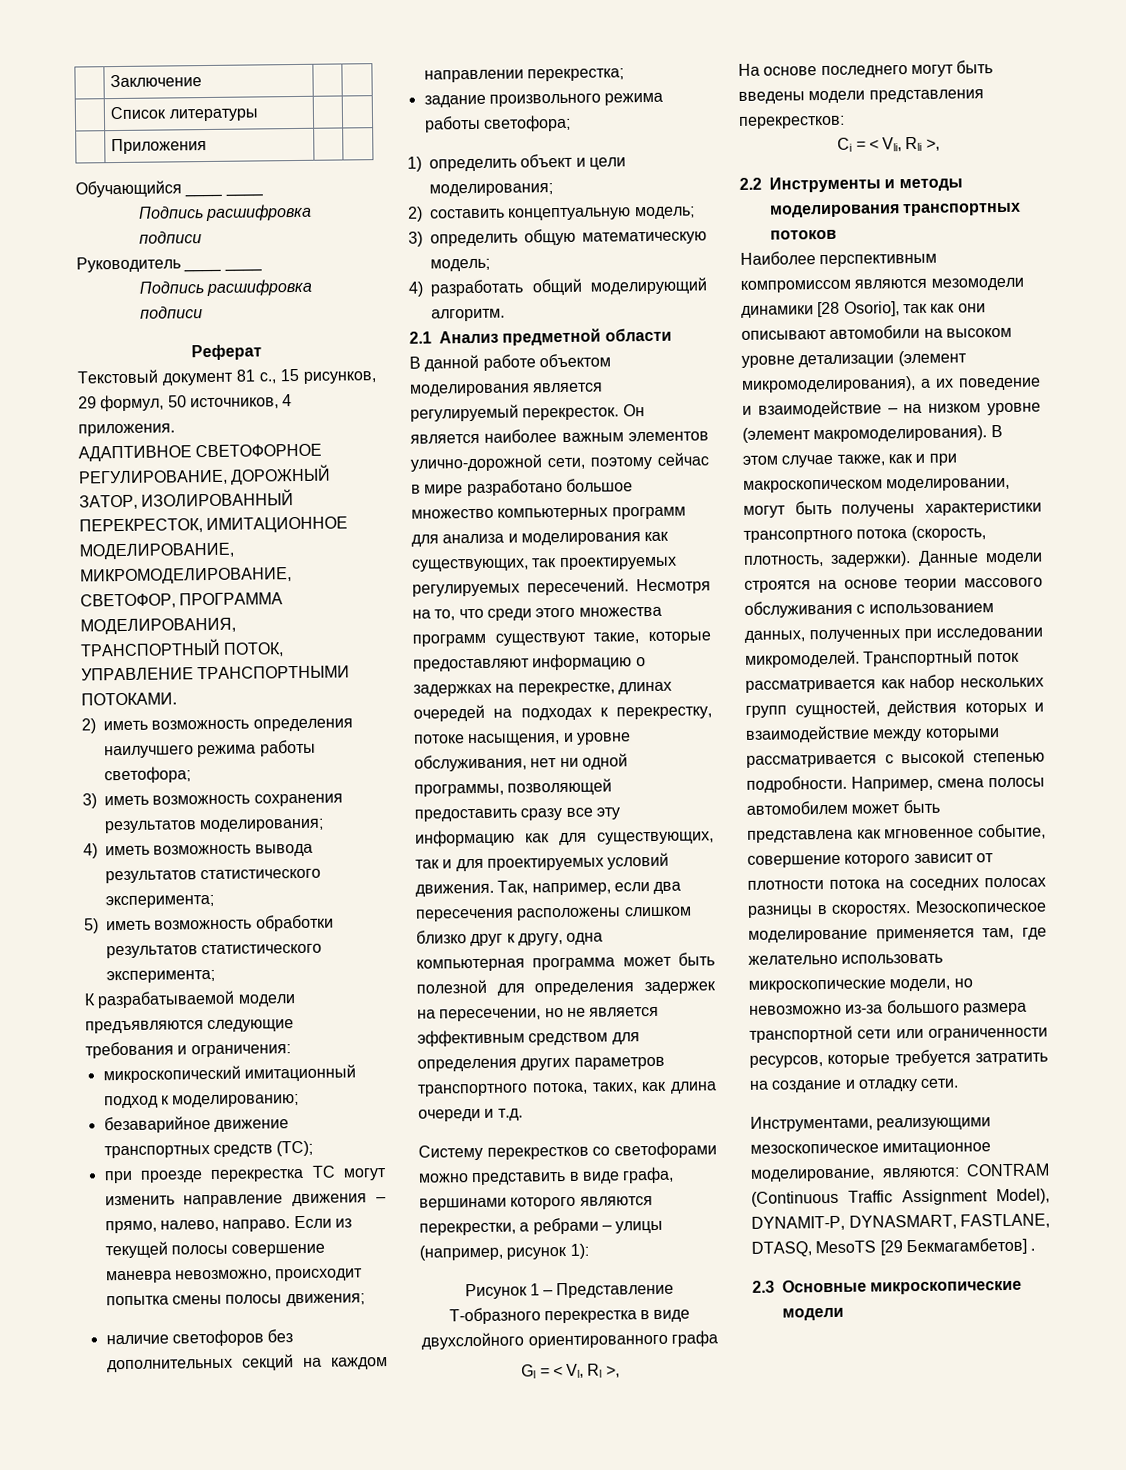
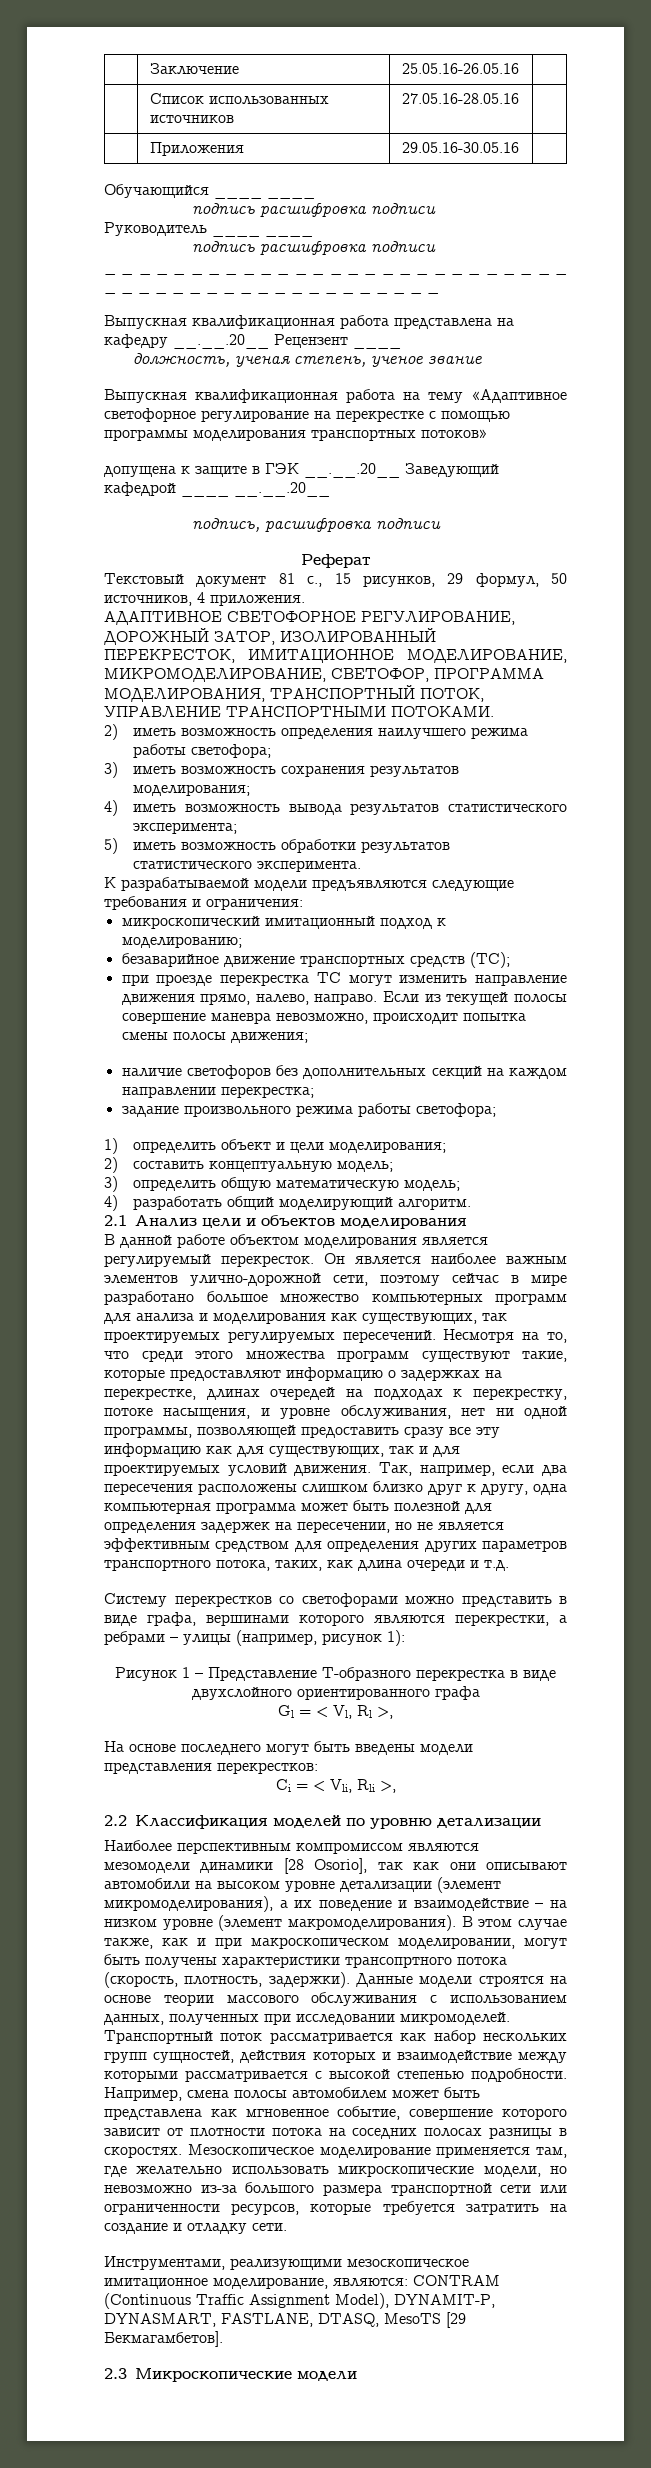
(203, 81) none -> [401,63,519,74] 25.05.16-26.05.16
[168,108,259,122] литературы | -> [208,96,329,105] [149,115,234,123] [401,93,519,104] использованных источников | 27.05.16-28.05.16
(208, 146) none -> [401,142,519,153] 29.05.16-30.05.16
[137,206,204,219] Подпись -> [192,203,256,214] подпись
[138,281,204,294] Подпись -> [192,241,437,255] [104,271,568,275] [104,290,439,294] [104,315,514,329] [104,334,401,349] [133,353,483,367] [104,389,567,403] [104,408,510,422] [104,429,488,441] [104,463,499,478] [104,482,330,497] [192,518,261,532] подпись расшифровка подписи // _ _ _ _ _ _ _ _ _ _ _ _ _ _ _ _ _ _ _ _ _ _ _ _ _ _ _ _ _ _ _ _ _ _ _ _ _ _ _ _ _ _ _ _ _ _ _ // Выпускная квалификационная работа представлена на кафедру __.__.20__ Рецензент ____ // должность, ученая степень, ученое звание // Выпускная квалификационная работа на тему «Адаптивное светофорное регулирование на перекрестке с помощью программы моделирования транспортных потоков» // допущена к защите в ГЭК __.__.20__ Заведующий кафедрой ____ __.__.20__ // подпись,
[106,969,215,984] эксперимента; -> [257,860,362,872] эксперимента.
[376,1197,386,1203] – -> (195, 999) none
[502,327,672,346] предметной области -> [202,1215,467,1229] цели и объектов моделирования
[769,176,963,193] [770,202,1022,218] [770,229,837,240] Инструменты и методы моделирования транспортных потоков -> [135,1815,541,1829] Классификация моделей по уровню детализации
[905,1237,1036,1256] Бекмагамбетов] . -> [104,2331,223,2347] Бекмагамбетов].
[782,1279,1023,1295] Основные микроскопические -> [135,2368,292,2382] Микроскопические

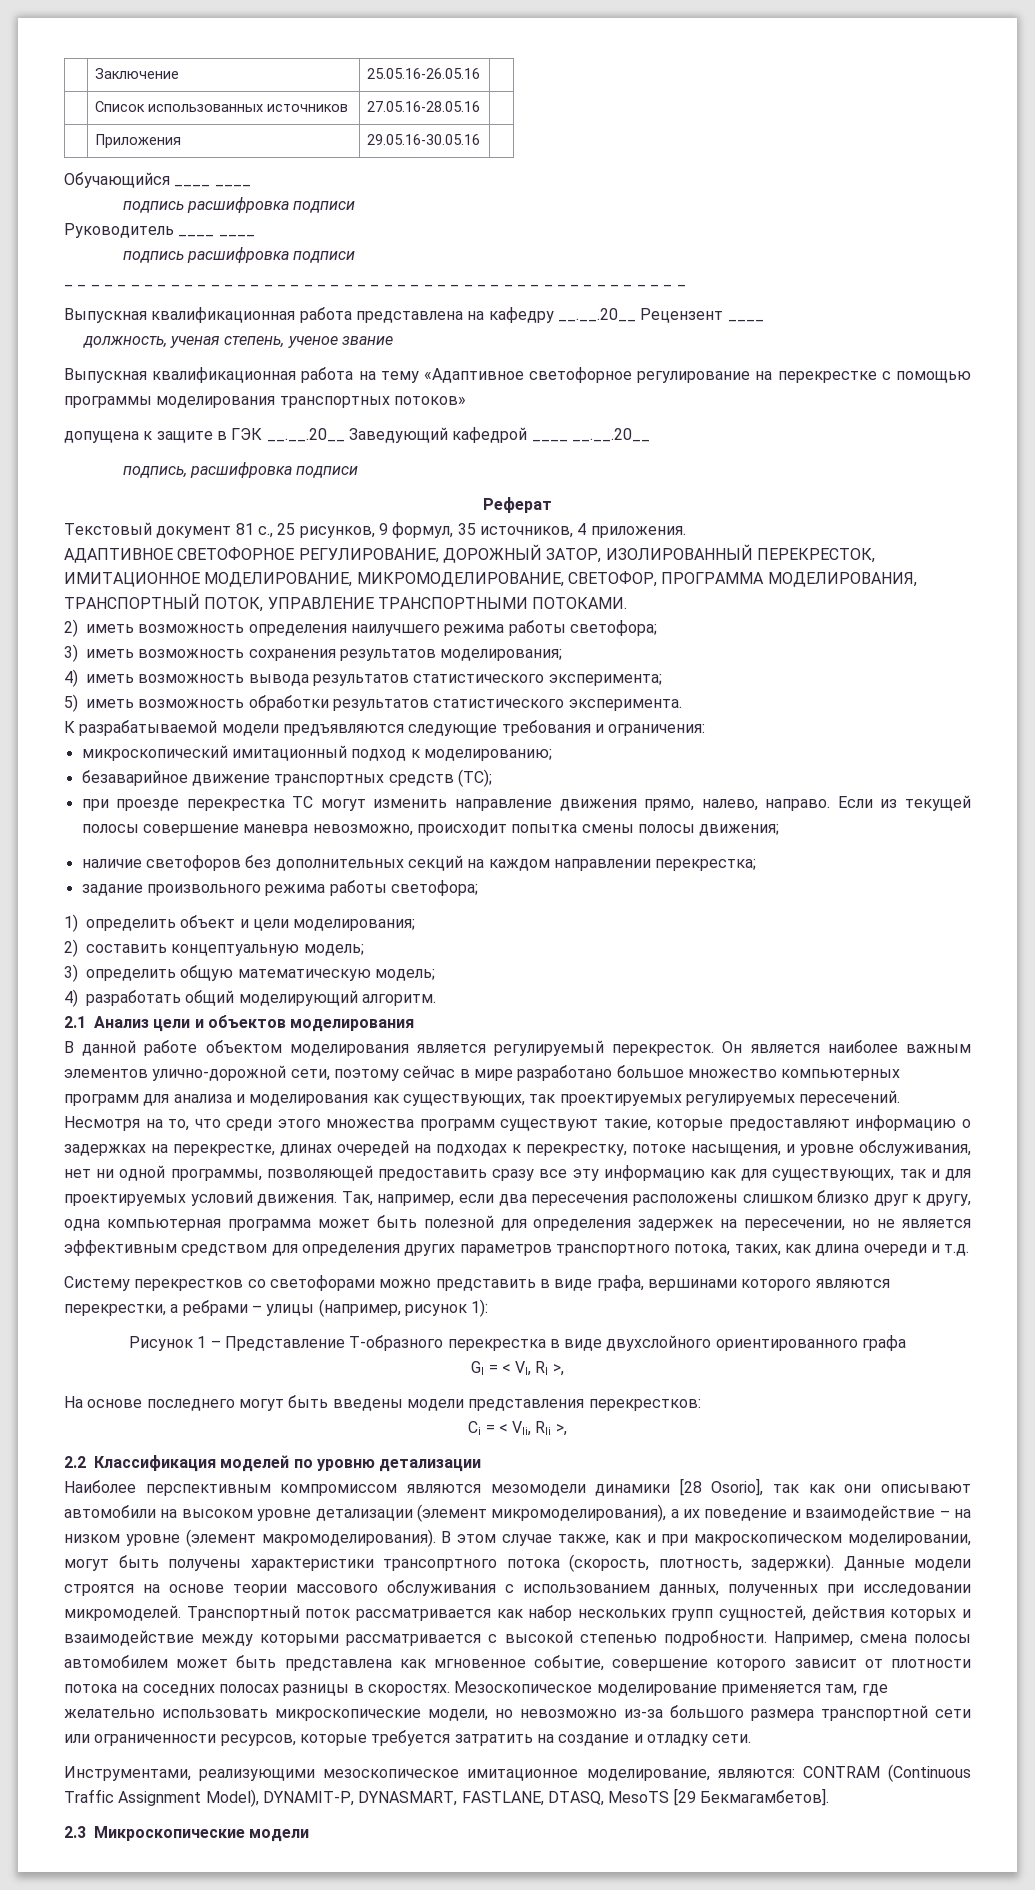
[334,573,567,587] 15 рисунков, 29 формул, 50 -> [277,522,476,538] 25 рисунков, 9 формул, 35

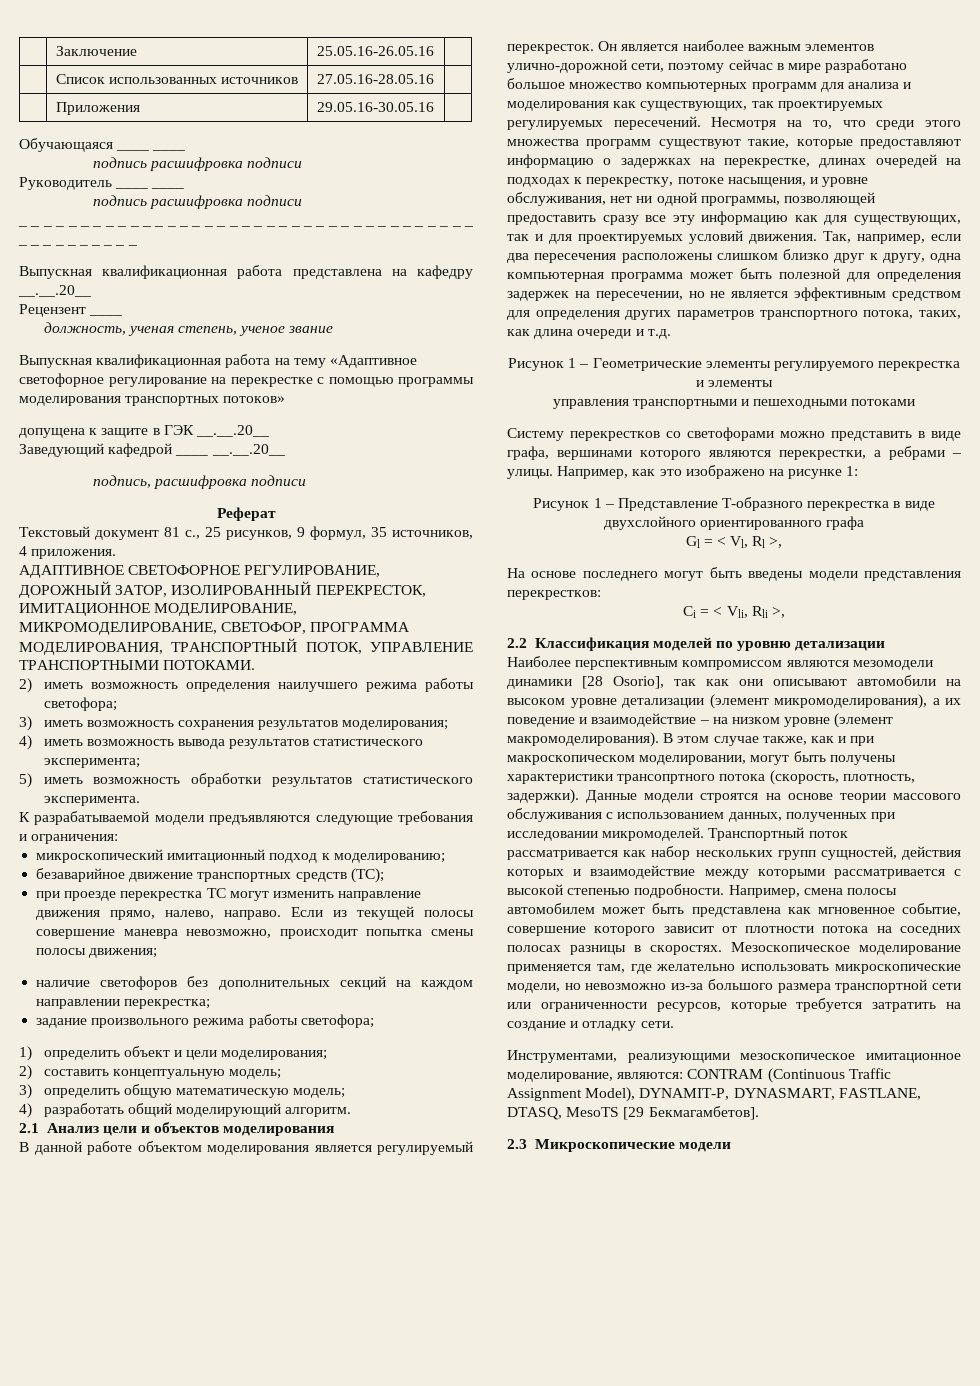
[64,172,170,188] Обучающийся -> [19,138,113,152] Обучающаяся
(636, 315) none -> (91, 291) //
(345, 435) none -> (269, 431) //
(970, 1250) none -> [507,358,961,371] [695,380,774,387] [552,399,916,409] // Рисунок 1 – Геометрические элементы регулируемого перекрестка и элементы // управления транспортными и пешеходными потоками
[266,1299,489,1317] улицы (например, рисунок 1): -> [507,465,859,479] улицы. Например, как это изображено на рисунке 1:

